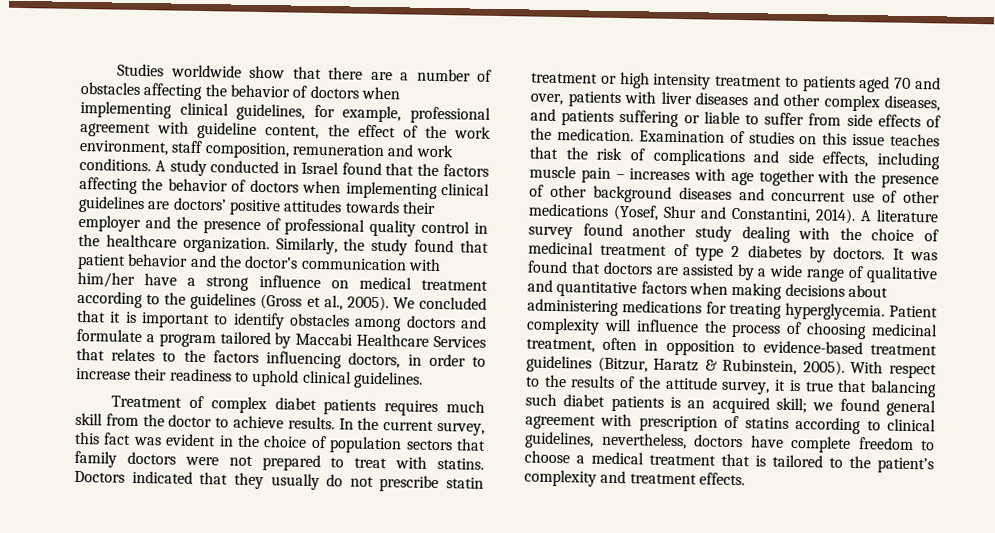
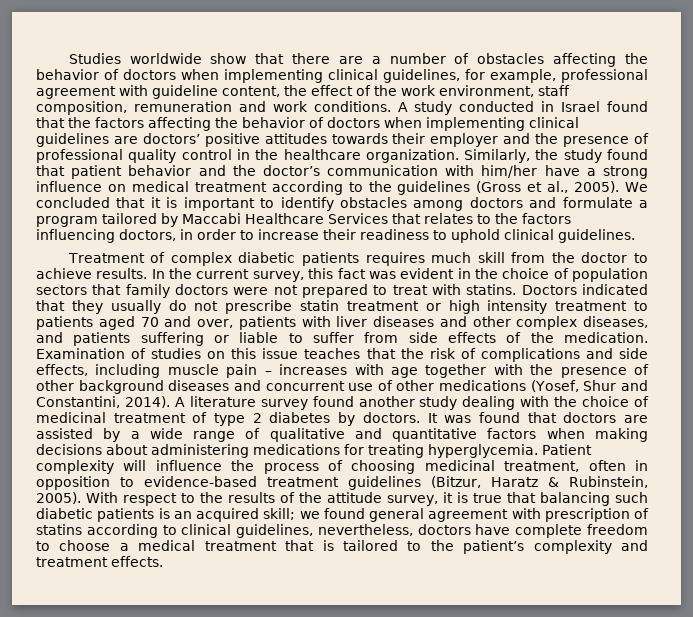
[274,397,317,410] diabet -> [238,252,296,263] diabetic
[563,394,606,407] diabet -> [36,508,93,519] diabetic

